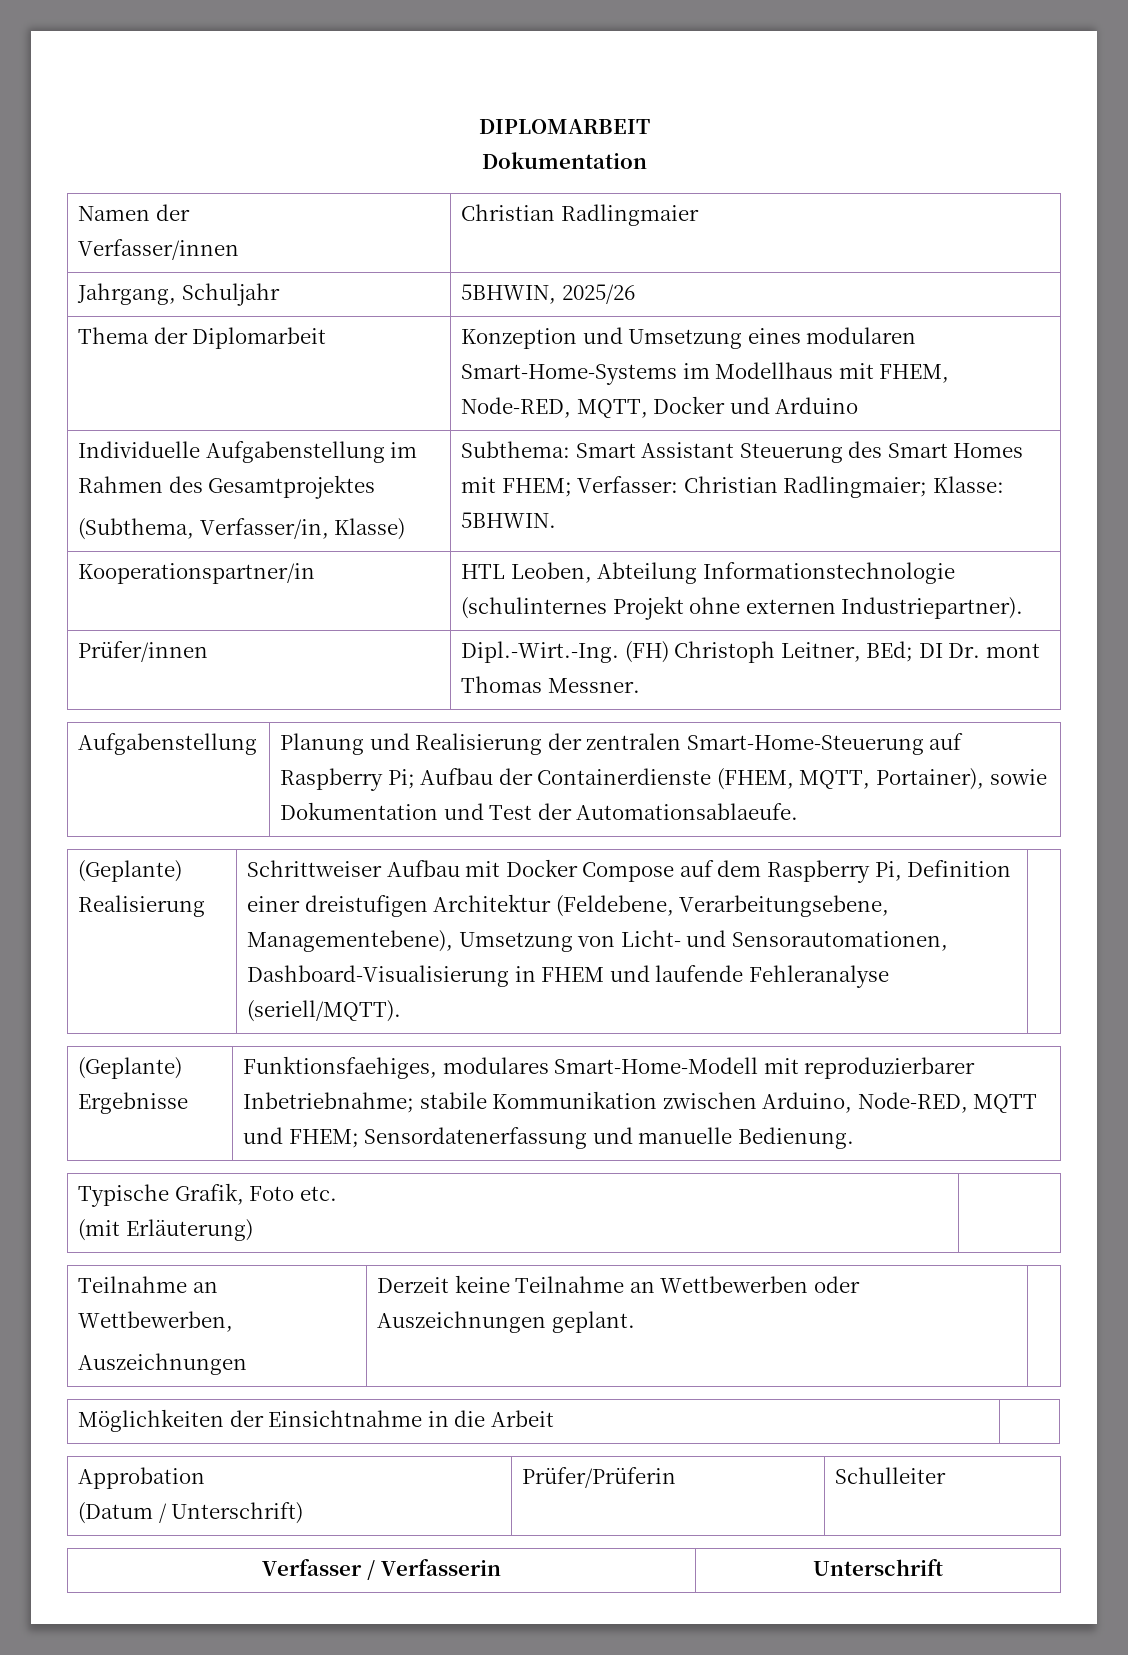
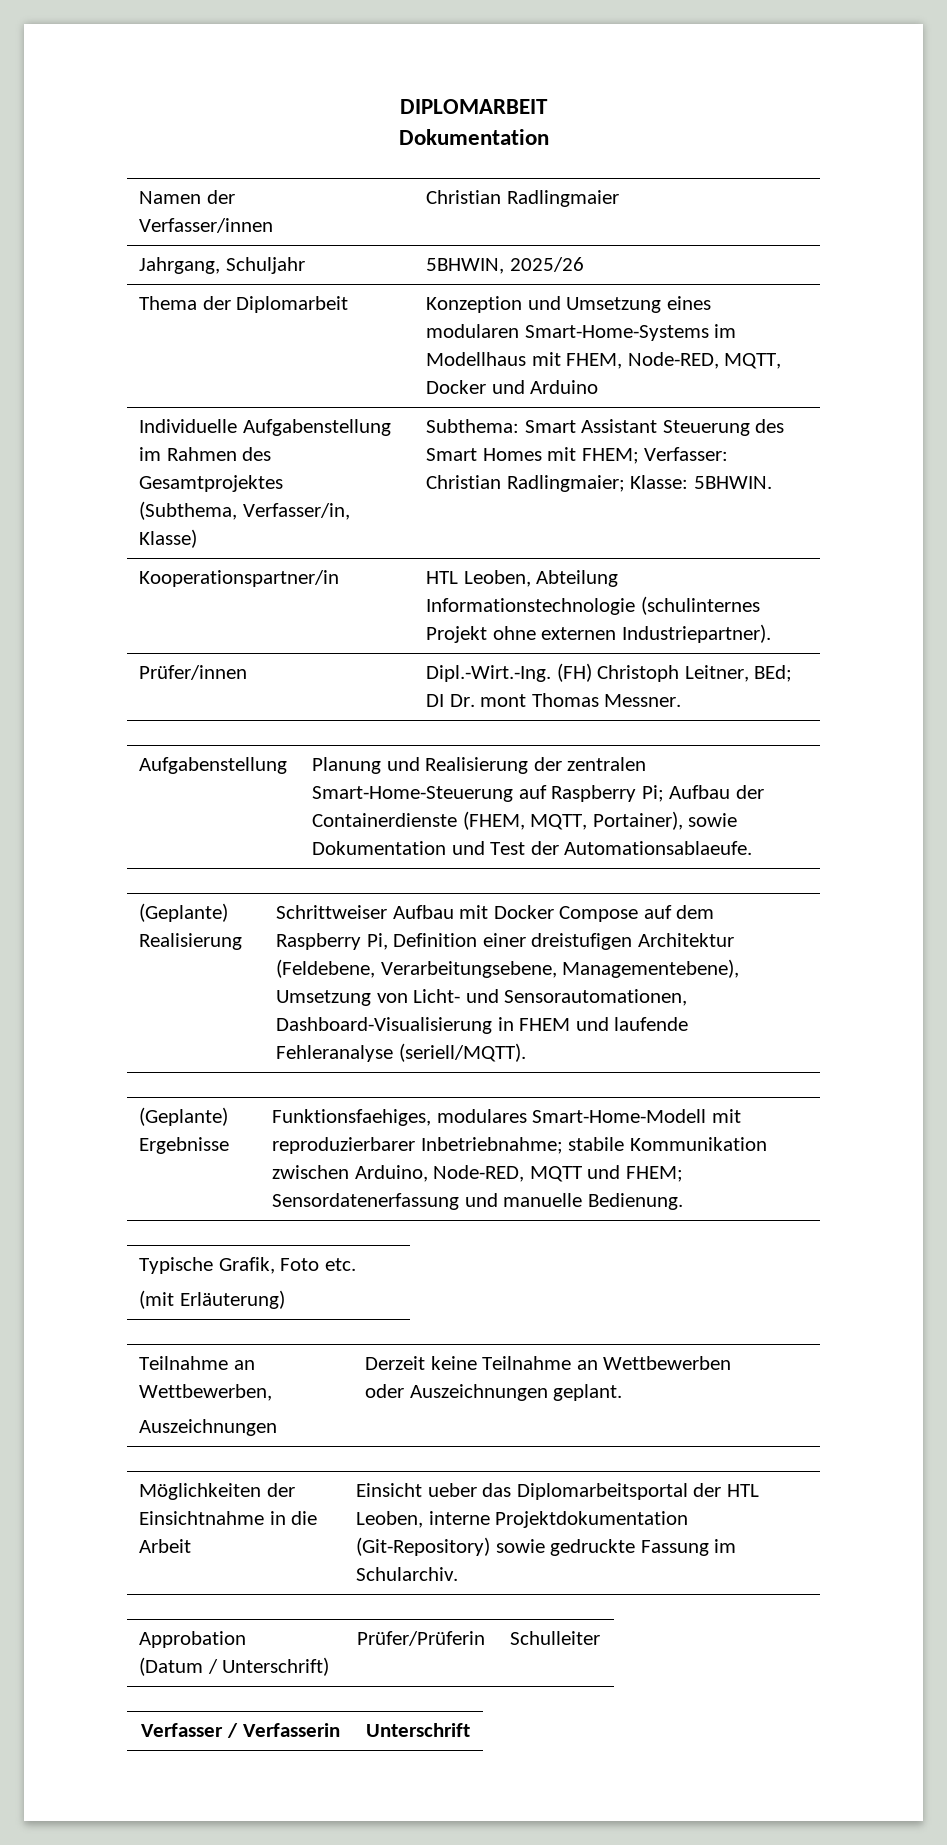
(554, 1418) none -> [356,1483,759,1500] [356,1511,689,1528] [356,1537,737,1556] [356,1567,459,1581] Einsicht ueber das Diplomarbeitsportal der HTL Leoben, interne Projektdokumentation (Git-Repository) sowie gedruckte Fassung im Schularchiv.

